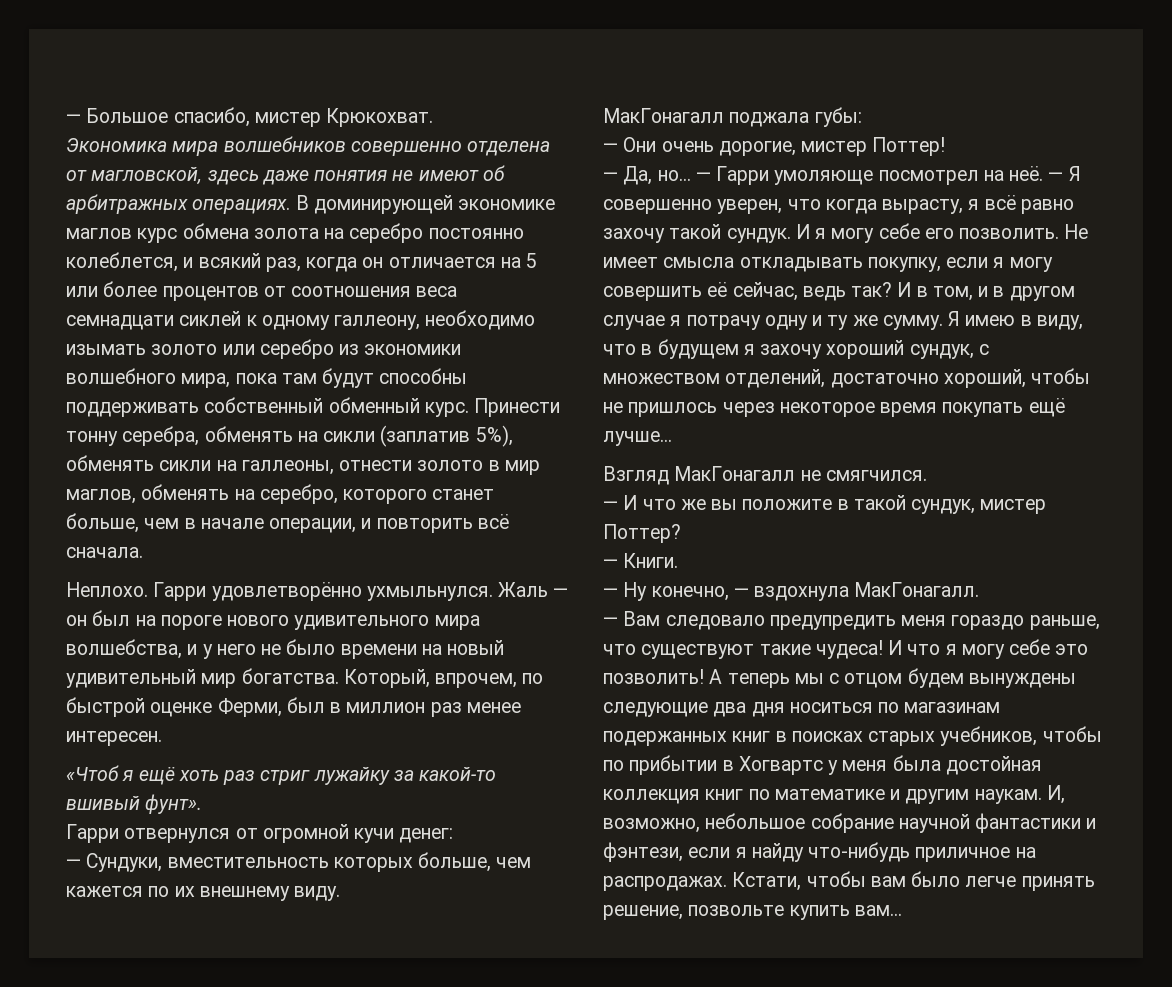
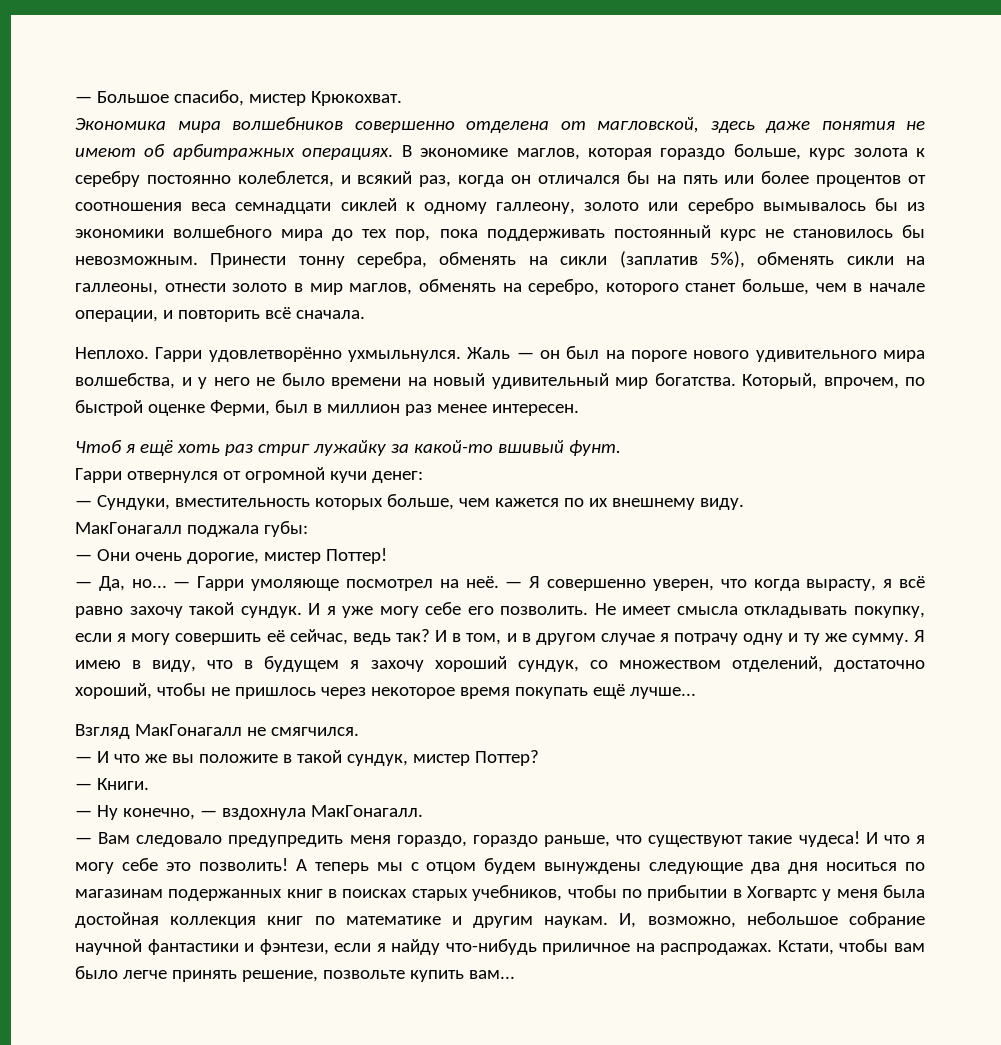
[313,195,556,214] [66,223,424,243] доминирующей экономике маглов курс обмена золота на серебро -> [420,144,925,160] [75,171,140,187] экономике маглов, которая гораздо больше, курс золота к серебру
[388,253,538,268] отличается на 5 -> [537,171,718,184] отличался бы на пять
[425,310,536,330] [66,344,146,355] необходимо изымать -> (575, 208) none
(334, 349) none -> [762,198,898,211] вымывалось бы
[181,368,468,388] [66,397,469,417] мира, пока там будут способны поддерживать собственный обменный курс. -> [281,225,926,241] [75,256,198,265] мира до тех пор, пока поддерживать постоянный курс не становилось бы невозможным.
[66,765,119,781] «Чтоб -> [75,440,122,453] Чтоб
[145,794,203,814] фунт». -> [568,440,621,456] фунт.
(827, 233) none -> [342,606,374,618] уже
[978,344,989,355] с -> [589,660,608,669] со
(947, 620) none -> [396,835,467,847] гораздо,

